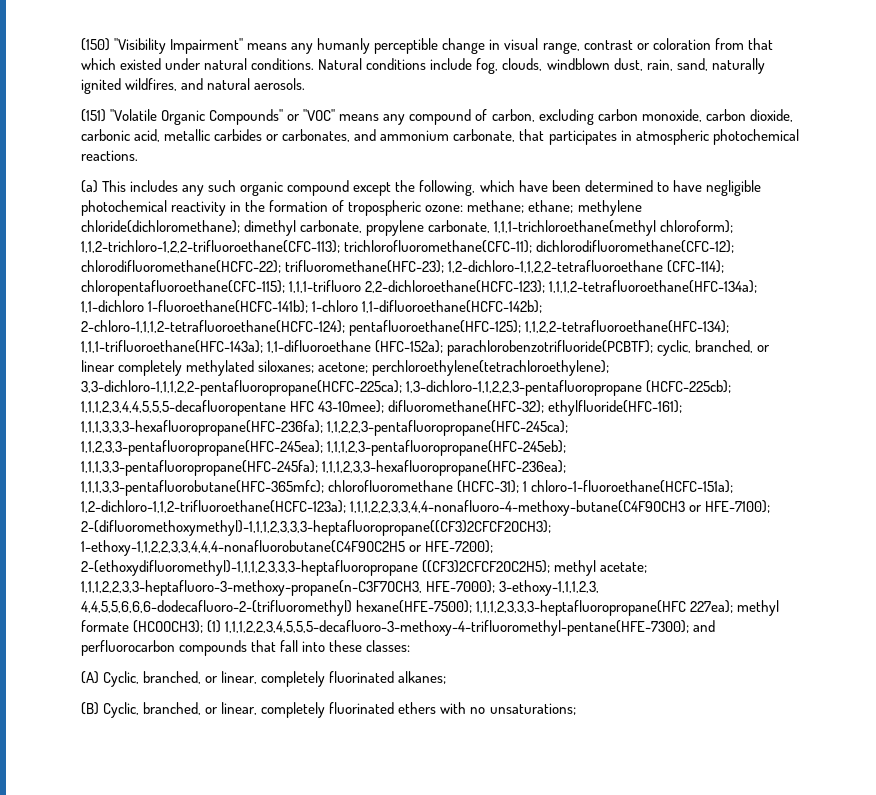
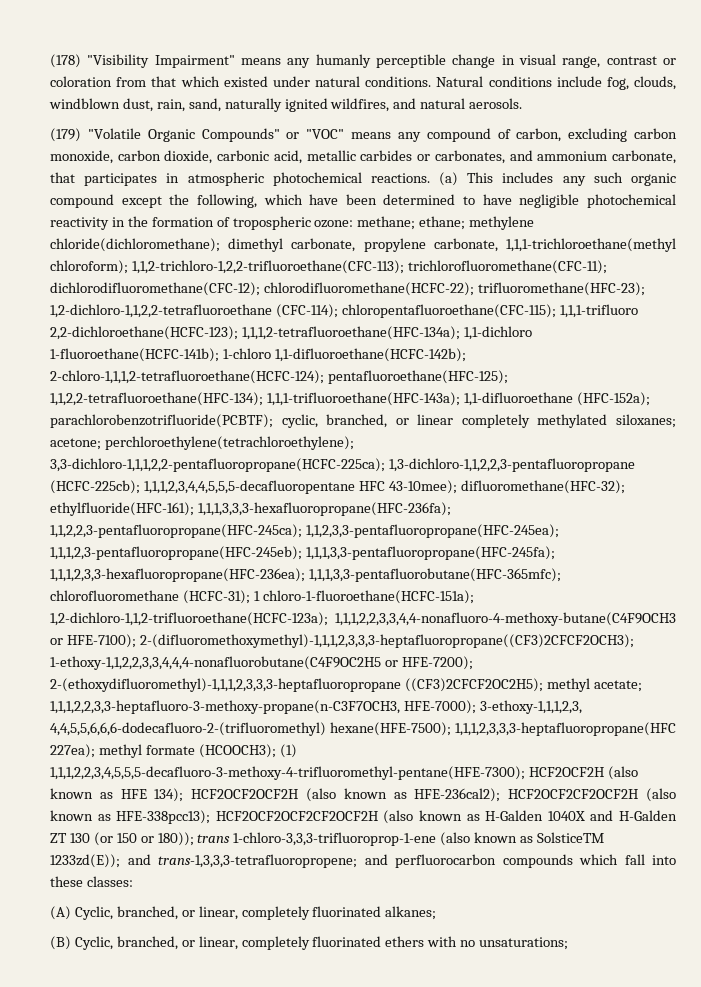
[81,38,110,51] (150) -> [50,54,81,68] (178)
[81,109,106,122] (151) -> [50,128,81,142] (179)
(138, 155) // -> (430, 178) none
(690, 628) none -> [528,766,638,780] [50,788,676,802] [50,810,678,824] [50,832,605,846] [50,854,357,868] HCF2OCF2H (also known as HFE 134); HCF2OCF2OCF2H (also known as HFE-236cal2); HCF2OCF2CF2OCF2H (also known as HFE-338pcc13); HCF2OCF2OCF2CF2OCF2H (also known as H-Galden 1040X and H-Galden ZT 130 (or 150 or 180)); trans 1-chloro-3,3,3-trifluoroprop-1-ene (also known as SolsticeTM 1233zd(E)); and trans-1,3,3,3-tetrafluoropropene;
[251,640,277,652] that -> [579,854,618,865] which

